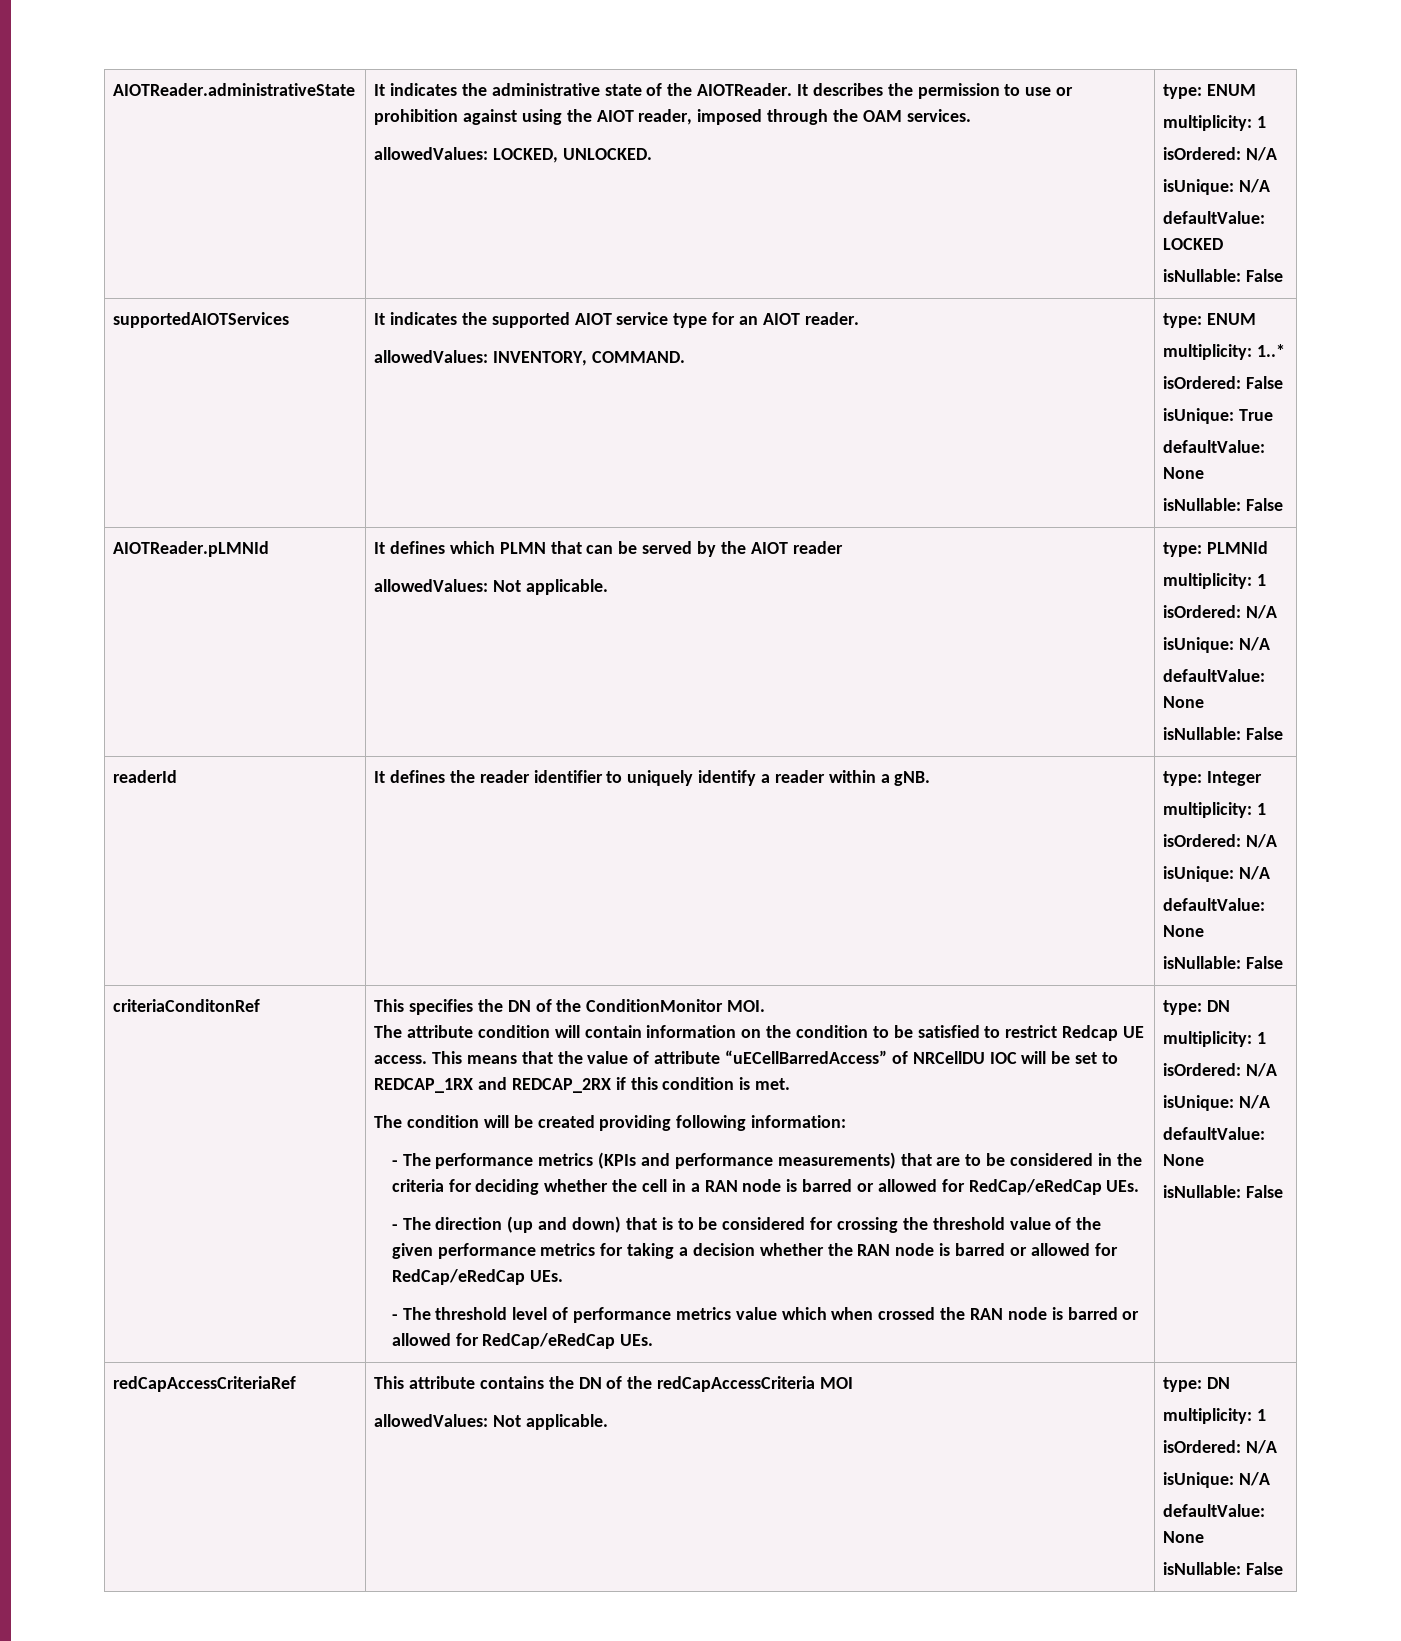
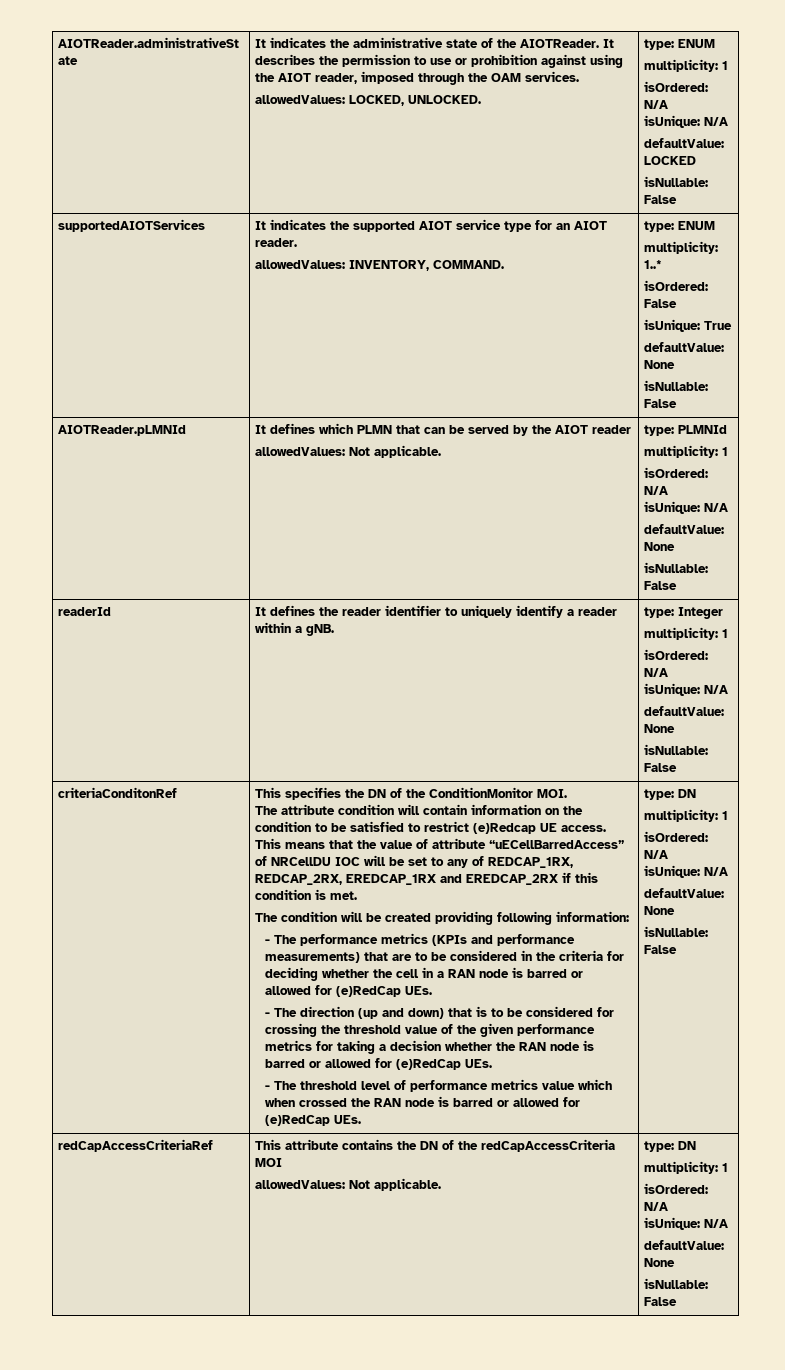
[1062,1025,1119,1041] Redcap -> [473,823,537,834] (e)Redcap
[374,1077,611,1093] REDCAP_1RX and REDCAP_2RX -> [447,856,574,868] [255,874,559,885] any of REDCAP_1RX, REDCAP_2RX, EREDCAP_1RX and EREDCAP_2RX
[968,1179,1102,1195] RedCap/eRedCap -> [335,986,401,997] (e)RedCap
[391,1269,525,1285] RedCap/eRedCap -> [395,1059,461,1070] (e)RedCap
[482,1333,616,1349] RedCap/eRedCap -> [264,1115,330,1126] (e)RedCap

